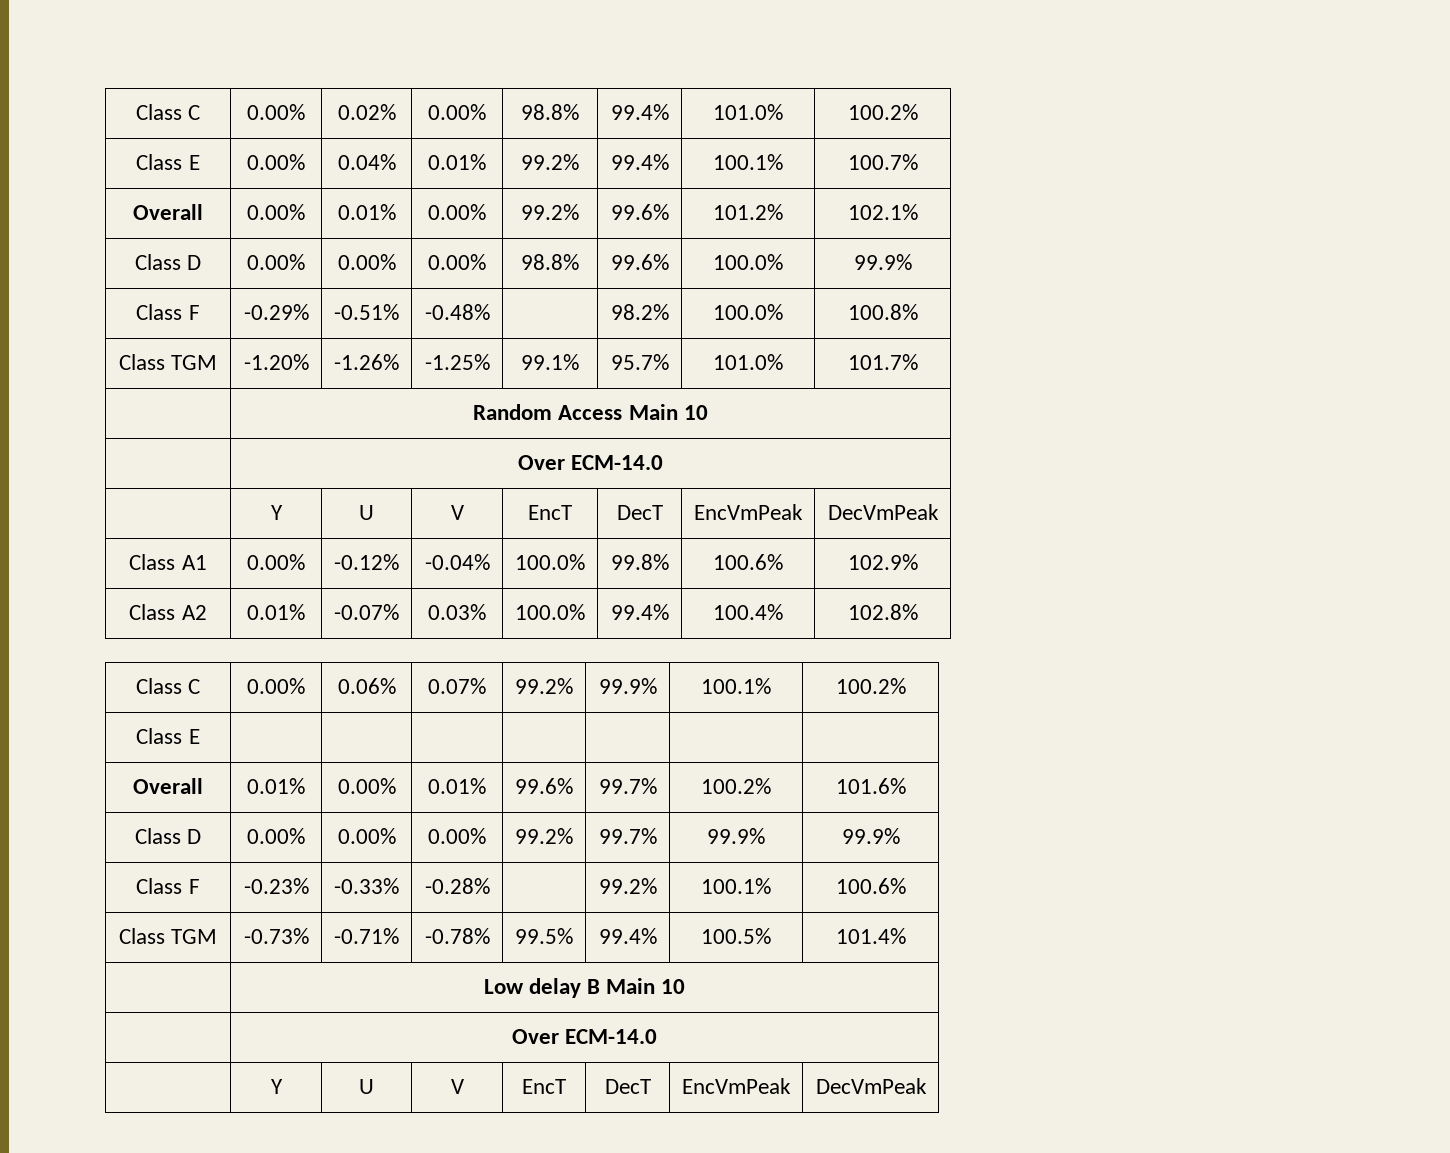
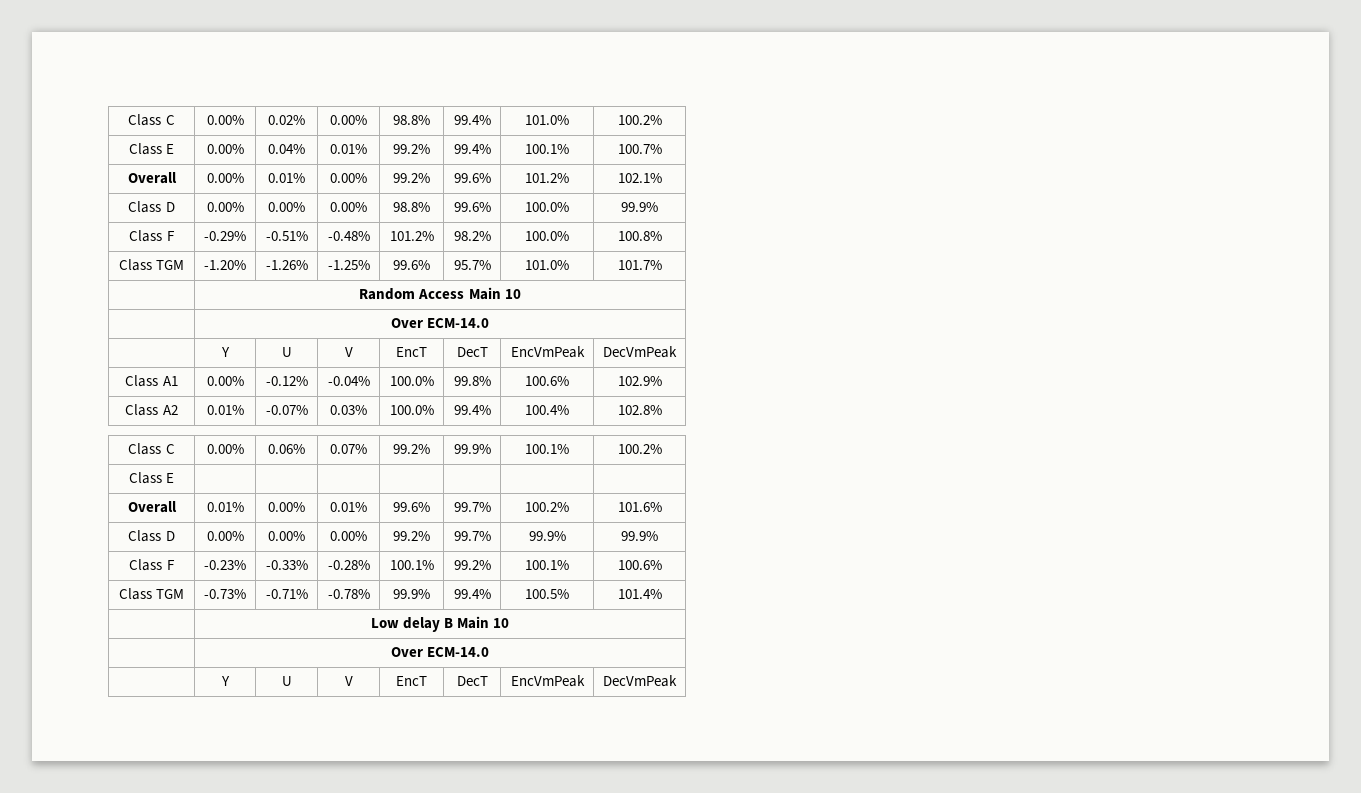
(490, 312) none -> [389,231,434,241] 101.2%
[521,354,579,370] 99.1% -> [393,260,430,270] 99.6%
(490, 886) none -> [389,560,434,570] 100.1%
[515,928,573,944] 99.5% -> [393,589,430,599] 99.9%

